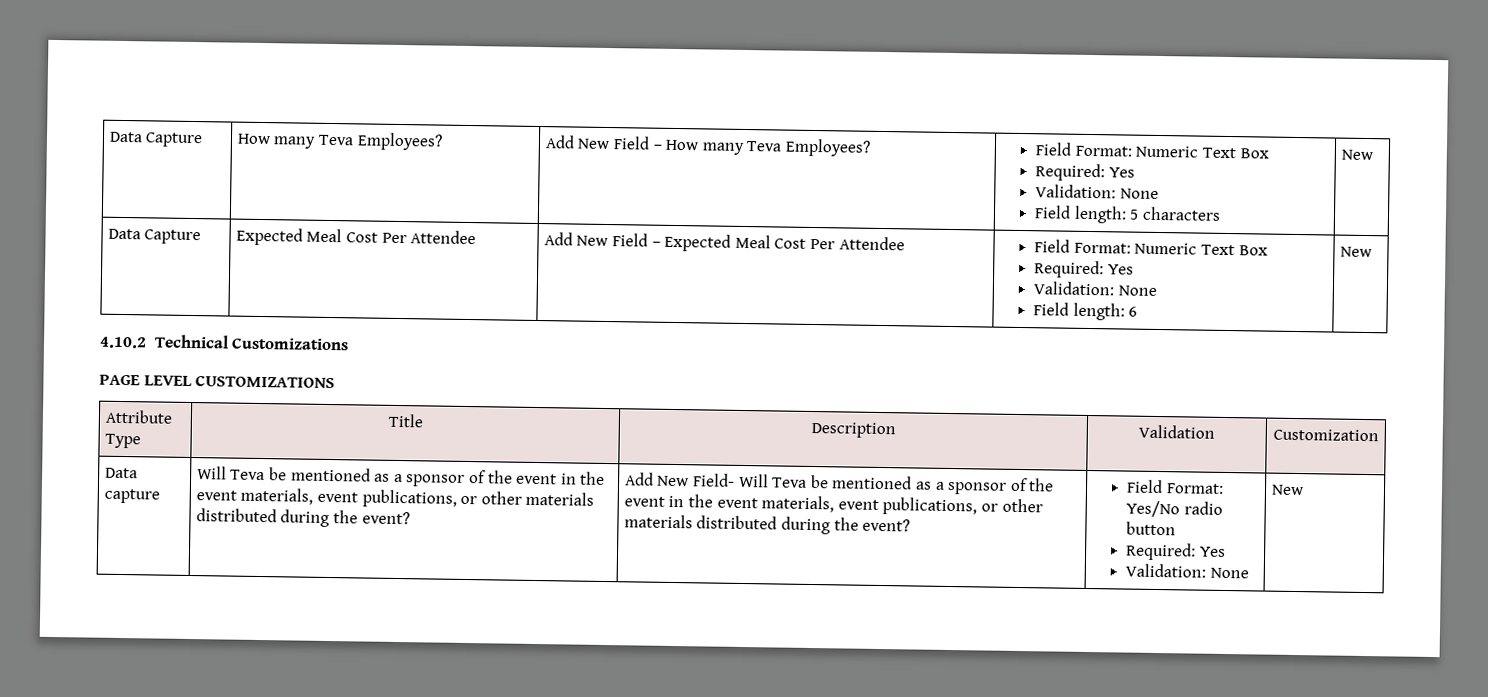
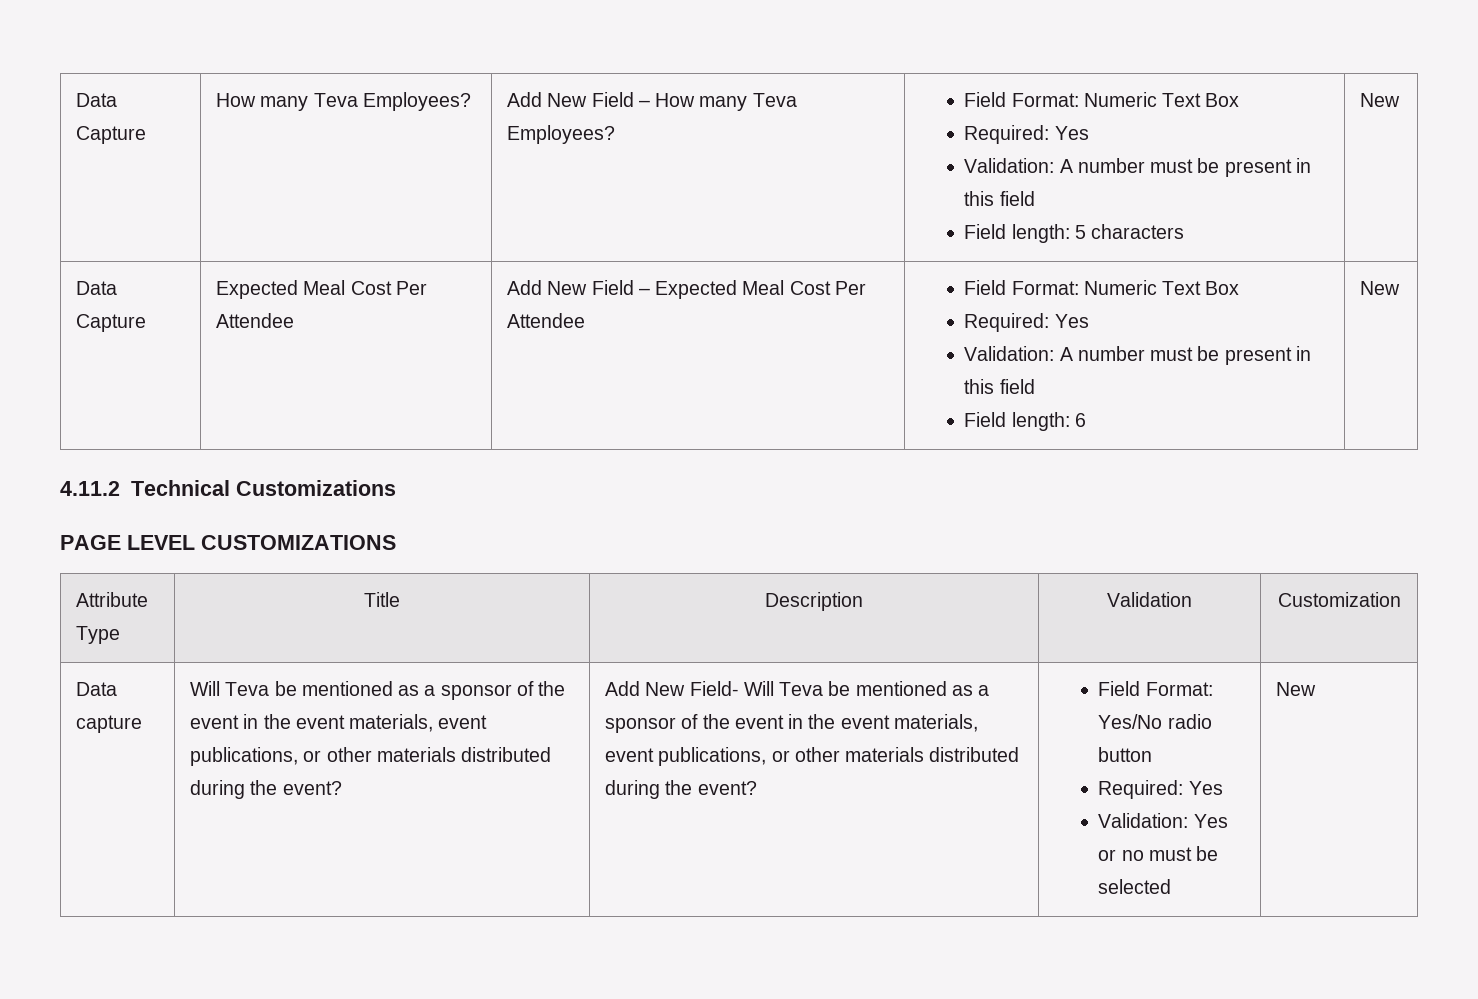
[1035,184,1159,199] Validation: None -> [964,158,1311,177] [964,191,1035,206] Validation: A number must be present in this field
[1033,281,1157,296] Validation: None -> [964,346,1311,365] [964,379,1035,394] Validation: A number must be present in this field
[99,336,147,349] 4.10.2 -> [60,481,120,496] 4.11.2
[1125,563,1249,579] Validation: None -> [1098,813,1228,828] [1098,846,1219,861] [1098,879,1172,894] Validation: Yes or no must be selected

